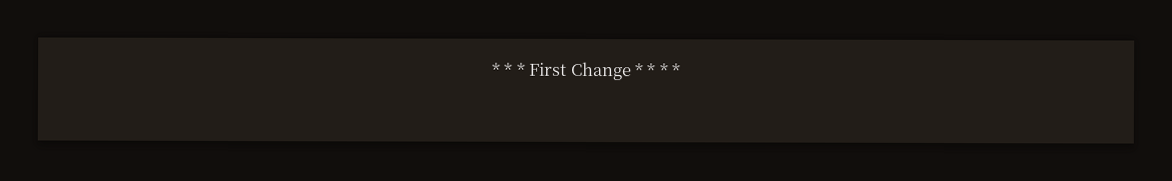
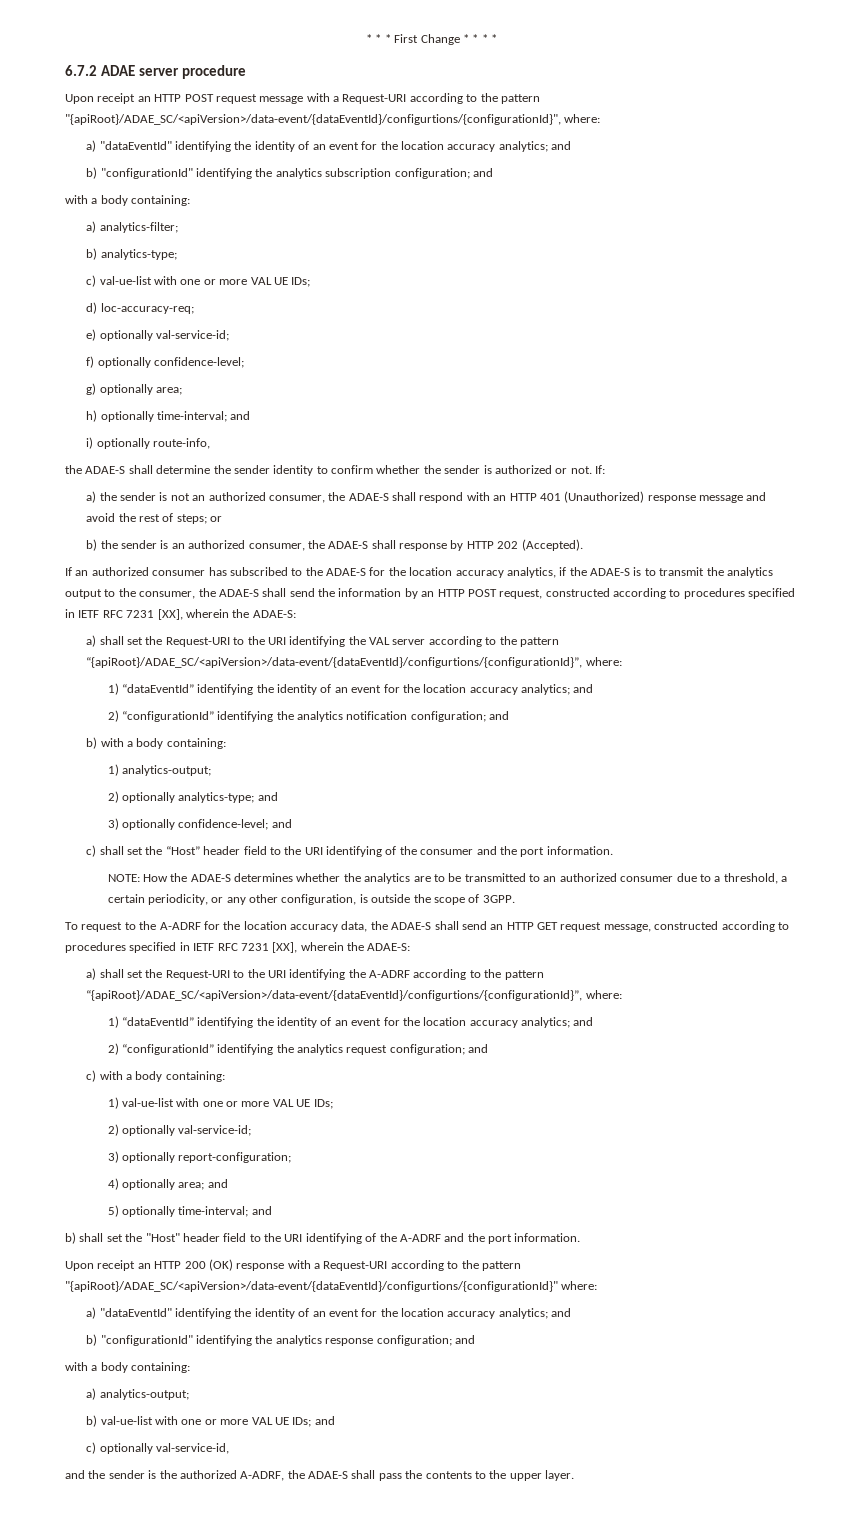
(682, 70) none -> [65,65,246,79] [65,93,540,104] [65,114,601,125] [86,140,572,152] [86,167,493,179] [65,195,191,206] [86,221,178,233] [86,248,177,260] [86,275,311,287] [86,302,194,314] [86,329,230,341] [86,356,245,368] [86,383,183,395] [86,410,251,422] [86,437,211,449] [65,465,605,476] [86,491,767,503] [86,513,223,524] [86,539,583,551] [65,567,773,578] [65,588,796,599] [65,609,296,620] [86,635,559,647] [86,657,622,668] [107,683,594,695] [107,710,510,722] [86,737,226,749] [107,764,211,776] [107,791,278,803] [107,818,292,830] [86,845,613,857] [107,873,788,884] [107,894,515,905] [65,921,789,932] [65,942,411,953] [86,968,544,980] [86,990,622,1001] [107,1016,594,1028] [107,1043,489,1055] [86,1070,225,1082] [107,1097,333,1109] [107,1124,252,1136] [107,1151,292,1163] [107,1178,228,1190] [107,1205,272,1217] [65,1232,581,1244] [65,1259,521,1271] [65,1281,598,1292] [86,1307,572,1319] [86,1334,475,1346] [65,1362,191,1373] [86,1388,189,1400] [86,1415,335,1427] [86,1442,230,1454] [65,1470,574,1481] // 6.7.2 ADAE server procedure // Upon receipt an HTTP POST request message with a Request-URI according to the pattern "{apiRoot}/ADAE_SC/<apiVersion>/data-event/{dataEventId}/configurtions/{configurationId}", where: // a) "dataEventId" identifying the identity of an event for the location accuracy analytics; and // b) "configurationId" identifying the analytics subscription configuration; and // with a body containing: // a) analytics-filter; // b) analytics-type; // c) val-ue-list with one or more VAL UE IDs; // d) loc-accuracy-req; // e) optionally val-service-id; // f) optionally confidence-level; // g) optionally area; // h) optionally time-interval; and // i) optionally route-info, // the ADAE-S shall determine the sender identity to confirm whether the sender is authorized or not. If: // a) the sender is not an authorized consumer, the ADAE-S shall respond with an HTTP 401 (Unauthorized) response message and avoid the rest of steps; or // b) the sender is an authorized consumer, the ADAE-S shall response by HTTP 202 (Accepted). // If an authorized consumer has subscribed to the ADAE-S for the location accuracy analytics, if the ADAE-S is to transmit the analytics output to the consumer, the ADAE-S shall send the information by an HTTP POST request, constructed according to procedures specified in IETF RFC 7231 [XX], wherein the ADAE-S: // a) shall set the Request-URI to the URI identifying the VAL server according to the pattern “{apiRoot}/ADAE_SC/<apiVersion>/data-event/{dataEventId}/configurtions/{configurationId}”, where: // 1) “dataEventId” identifying the identity of an event for the location accuracy analytics; and // 2) “configurationId” identifying the analytics notification configuration; and // b) with a body containing: // 1) analytics-output; // 2) optionally analytics-type; and // 3) optionally confidence-level; and // c) shall set the “Host” header field to the URI identifying of the consumer and the port information. // NOTE: How the ADAE-S determines whether the analytics are to be transmitted to an authorized consumer due to a threshold, a certain periodicity, or any other configuration, is outside the scope of 3GPP. // To request to the A-ADRF for the location accuracy data, the ADAE-S shall send an HTTP GET request message, constructed according to procedures specified in IETF RFC 7231 [XX], wherein the ADAE-S: // a) shall set the Request-URI to the URI identifying the A-ADRF according to the pattern “{apiRoot}/ADAE_SC/<apiVersion>/data-event/{dataEventId}/configurtions/{configurationId}”, where: // 1) “dataEventId” identifying the identity of an event for the location accuracy analytics; and // 2) “configurationId” identifying the analytics request configuration; and // c) with a body containing: // 1) val-ue-list with one or more VAL UE IDs; // 2) optionally val-service-id; // 3) optionally report-configuration; // 4) optionally area; and // 5) optionally time-interval; and // b) shall set the "Host" header field to the URI identifying of the A-ADRF and the port information. // Upon receipt an HTTP 200 (OK) response with a Request-URI according to the pattern "{apiRoot}/ADAE_SC/<apiVersion>/data-event/{dataEventId}/configurtions/{configurationId}" where: // a) "dataEventId" identifying the identity of an event for the location accuracy analytics; and // b) "configurationId" identifying the analytics response configuration; and // with a body containing: // a) analytics-output; // b) val-ue-list with one or more VAL UE IDs; and // c) optionally val-service-id, // and the sender is the authorized A-ADRF, the ADAE-S shall pass the contents to the upper layer.

